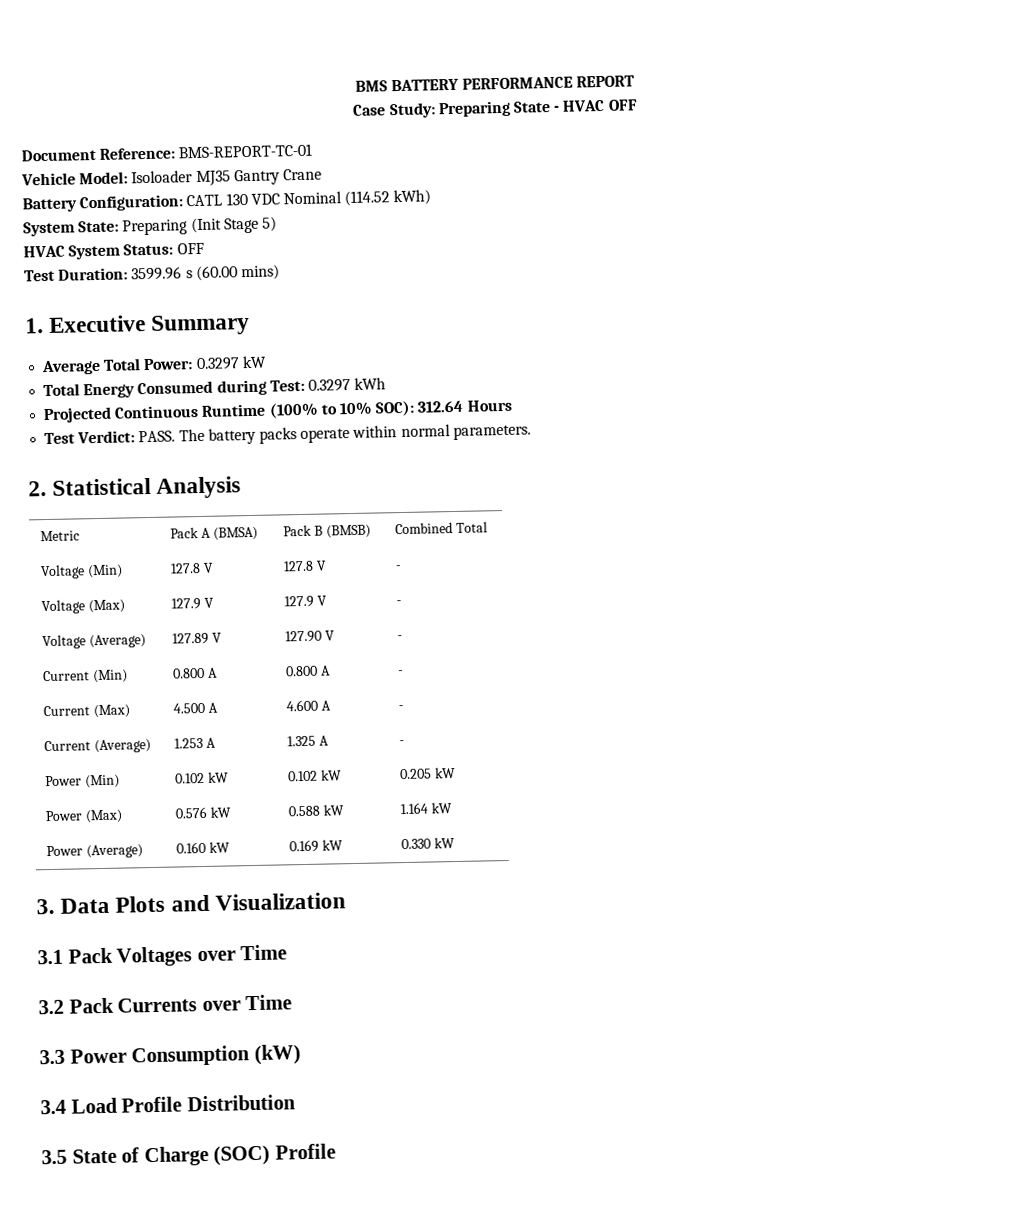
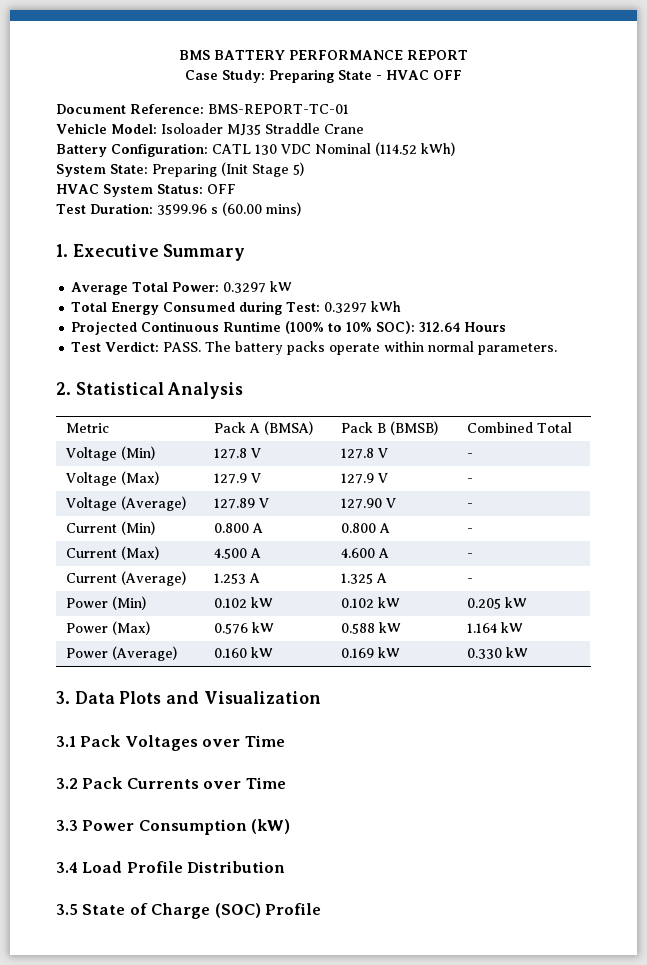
[233,169,280,186] Gantry -> [265,123,320,134] Straddle

